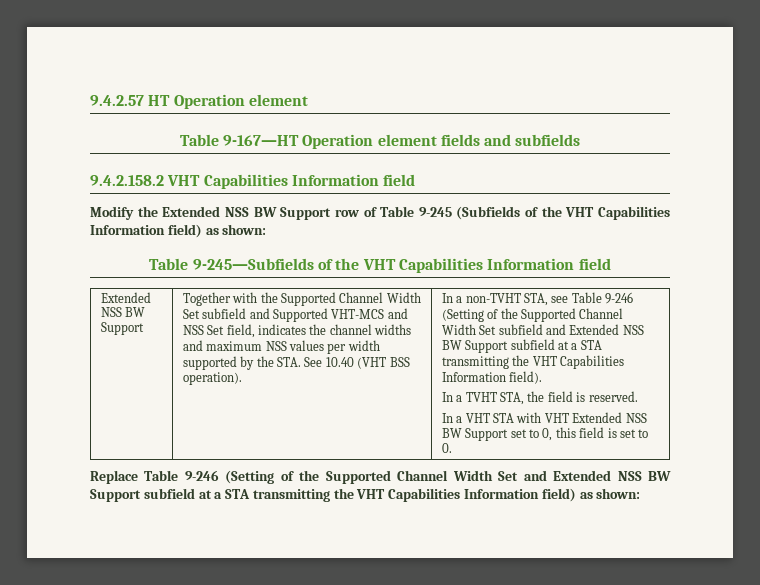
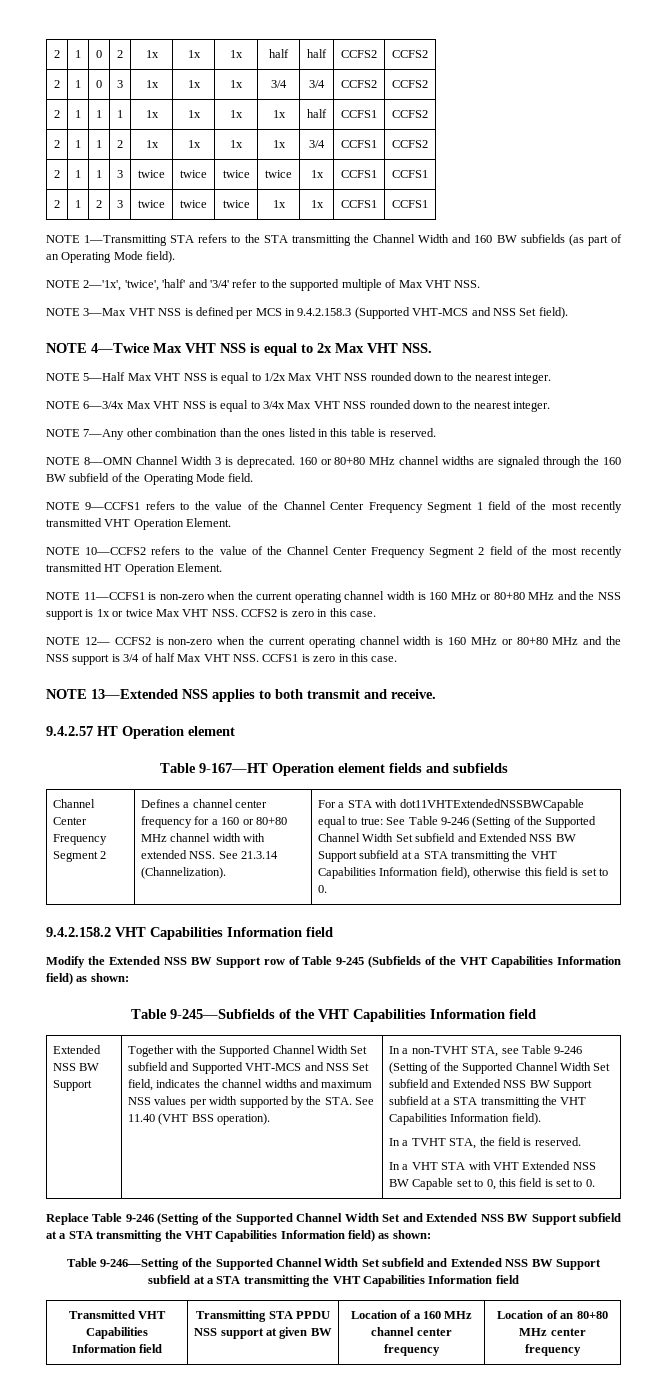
(90, 100) none -> [54,50,60,58] [75,50,81,58] [96,50,102,58] [117,50,123,58] [145,50,159,58] [187,50,201,58] [230,50,243,58] [269,49,289,58] [307,49,327,58] [341,50,377,58] [392,50,428,58] [54,80,60,88] [75,80,81,88] [96,80,102,88] [117,80,123,88] [145,80,159,88] [187,80,201,88] [230,80,243,88] [271,80,287,88] [309,80,325,88] [341,80,377,88] [392,80,428,88] [54,110,60,118] [75,110,81,118] [96,110,102,118] [117,110,123,118] [145,110,159,118] [187,110,201,118] [230,110,243,118] [272,110,286,118] [307,109,327,118] [341,110,377,118] [392,110,428,118] [54,140,60,148] [75,140,81,148] [96,140,102,148] [117,140,123,148] [145,140,159,148] [187,140,201,148] [230,140,243,148] [272,140,286,148] [309,140,325,148] [341,140,377,148] [392,140,428,148] [54,170,60,178] [75,170,81,178] [96,170,102,178] [117,170,123,178] [138,170,165,178] [180,170,207,178] [222,170,250,178] [265,170,292,178] [310,170,324,178] [341,170,377,178] [392,170,428,178] [54,200,60,208] [75,200,81,208] [96,200,102,208] [117,200,123,208] [138,200,165,208] [180,200,207,208] [222,200,250,208] [272,200,286,208] [310,200,324,208] [341,200,377,208] [392,200,428,208] [46,234,623,246] [46,251,176,263] [46,279,481,291] [46,307,568,319] [46,343,432,356] [46,372,552,384] [46,400,551,412] [46,428,436,440] [46,456,621,468] [46,473,254,485] [46,501,623,513] [46,518,232,530] [46,546,623,558] [46,563,223,575] [46,591,621,603] [46,608,376,620] [46,636,621,648] [46,653,398,665] [46,689,436,702] 2 | 1 | 0 | 2 | 1x | 1x | 1x | half | half | CCFS2 | CCFS2 // 2 | 1 | 0 | 3 | 1x | 1x | 1x | 3/4 | 3/4 | CCFS2 | CCFS2 // 2 | 1 | 1 | 1 | 1x | 1x | 1x | 1x | half | CCFS1 | CCFS2 // 2 | 1 | 1 | 2 | 1x | 1x | 1x | 1x | 3/4 | CCFS1 | CCFS2 // 2 | 1 | 1 | 3 | twice | twice | twice | twice | 1x | CCFS1 | CCFS1 // 2 | 1 | 2 | 3 | twice | twice | twice | 1x | 1x | CCFS1 | CCFS1 // NOTE 1—Transmitting STA refers to the STA transmitting the Channel Width and 160 BW subfields (as part of an Operating Mode field). // NOTE 2—'1x', 'twice', 'half' and '3/4' refer to the supported multiple of Max VHT NSS. // NOTE 3—Max VHT NSS is defined per MCS in 9.4.2.158.3 (Supported VHT-MCS and NSS Set field). // NOTE 4—Twice Max VHT NSS is equal to 2x Max VHT NSS. // NOTE 5—Half Max VHT NSS is equal to 1/2x Max VHT NSS rounded down to the nearest integer. // NOTE 6—3/4x Max VHT NSS is equal to 3/4x Max VHT NSS rounded down to the nearest integer. // NOTE 7—Any other combination than the ones listed in this table is reserved. // NOTE 8—OMN Channel Width 3 is deprecated. 160 or 80+80 MHz channel widths are signaled through the 160 BW subfield of the Operating Mode field. // NOTE 9—CCFS1 refers to the value of the Channel Center Frequency Segment 1 field of the most recently transmitted VHT Operation Element. // NOTE 10—CCFS2 refers to the value of the Channel Center Frequency Segment 2 field of the most recently transmitted HT Operation Element. // NOTE 11—CCFS1 is non-zero when the current operating channel width is 160 MHz or 80+80 MHz and the NSS support is 1x or twice Max VHT NSS. CCFS2 is zero in this case. // NOTE 12— CCFS2 is non-zero when the current operating channel width is 160 MHz or 80+80 MHz and the NSS support is 3/4 of half Max VHT NSS. CCFS1 is zero in this case. // NOTE 13—Extended NSS applies to both transmit and receive. //
(581, 140) none -> [53,799,96,808] [53,817,88,825] [53,834,108,845] [53,851,107,862] [141,799,268,808] [141,816,287,828] [141,833,266,842] [141,850,279,859] [141,867,227,879] [318,799,584,811] [318,816,597,828] [318,833,576,842] [318,850,557,862] [318,867,609,879] [318,885,328,893] // Channel Center Frequency Segment 2 | Defines a channel center frequency for a 160 or 80+80 MHz channel width with extended NSS. See 21.3.14 (Channelization). | For a STA with dot11VHTExtendedNSSBWCapable equal to true: See Table 9-246 (Setting of the Supported Channel Width Set subfield and Extended NSS BW Support subfield at a STA transmitting the VHT Capabilities Information field), otherwise this field is set to 0.
[325,357,354,367] 10.40 -> [128,1114,156,1122] 11.40
[465,428,509,441] Support -> [412,1178,454,1190] Capable
(641, 493) none -> [67,1258,601,1270] [148,1275,519,1287] [68,1310,167,1319] [86,1327,148,1339] [71,1344,163,1353] [196,1310,330,1322] [194,1327,332,1339] [350,1310,473,1319] [371,1327,452,1336] [384,1344,440,1356] [497,1310,608,1319] [519,1328,586,1336] [525,1344,581,1356] // Table 9-246—Setting of the Supported Channel Width Set subfield and Extended NSS BW Support subfield at a STA transmitting the VHT Capabilities Information field // Transmitted VHT Capabilities Information field | Transmitting STA PPDU NSS support at given BW | Location of a 160 MHz channel center frequency | Location of an 80+80 MHz center frequency

